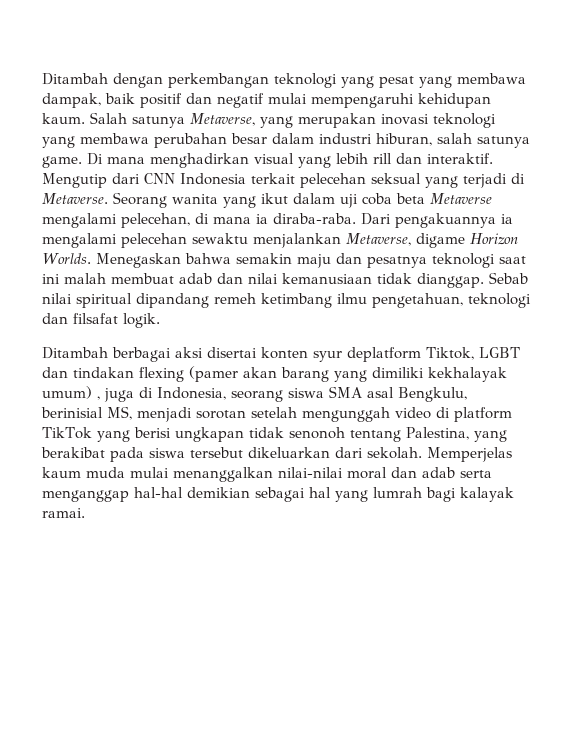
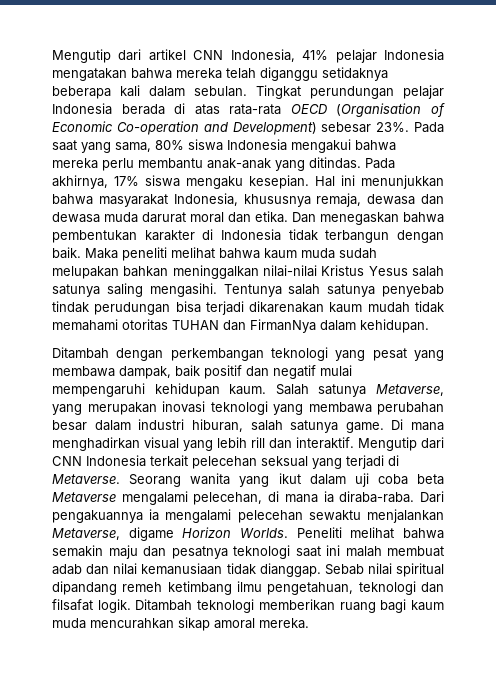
(42, 79) none -> [52,49,444,63] [52,67,388,81] [52,85,444,99] [52,103,445,117] [52,121,444,135] [52,139,396,153] [52,157,395,171] [52,175,444,189] [52,193,444,207] [52,211,444,225] [52,229,444,243] [52,247,377,261] [52,265,444,279] [52,283,444,297] [52,301,444,315] [52,319,429,333] Mengutip dari artikel CNN Indonesia, 41% pelajar Indonesia mengatakan bahwa mereka telah diganggu setidaknya beberapa kali dalam sebulan. Tingkat perundungan pelajar Indonesia berada di atas rata-rata OECD (Organisation of Economic Co-operation and Development) sebesar 23%. Pada saat yang sama, 80% siswa Indonesia mengakui bahwa mereka perlu membantu anak-anak yang ditindas. Pada akhirnya, 17% siswa mengaku kesepian. Hal ini menunjukkan bahwa masyarakat Indonesia, khususnya remaja, dewasa dan dewasa muda darurat moral dan etika. Dan menegaskan bahwa pembentukan karakter di Indonesia tidak terbangun dengan baik. Maka peneliti melihat bahwa kaum muda sudah melupakan bahkan meninggalkan nilai-nilai Kristus Yesus salah satunya saling mengasihi. Tentunya salah satunya penyebab tindak perudungan bisa terjadi dikarenakan kaum mudah tidak memahami otoritas TUHAN dan FirmanNya dalam kehidupan. //
[95,253,181,268] Menegaskan -> [296,527,395,539] Peneliti melihat
[42,347,520,362] [42,366,507,382] [42,386,467,402] [41,406,512,422] [42,427,507,442] [41,447,512,462] [42,467,492,482] [42,487,514,502] [42,508,85,518] // Ditambah berbagai aksi disertai konten syur deplatform Tiktok, LGBT dan tindakan flexing (pamer akan barang yang dimiliki kekhalayak umum) , juga di Indonesia, seorang siswa SMA asal Bengkulu, berinisial MS, menjadi sorotan setelah mengunggah video di platform TikTok yang berisi ungkapan tidak senonoh tentang Palestina, yang berakibat pada siswa tersebut dikeluarkan dari sekolah. Memperjelas kaum muda mulai menanggalkan nilai-nilai moral dan adab serta menganggap hal-hal demikian sebagai hal yang lumrah bagi kalayak ramai. -> [135,599,445,613] [52,617,309,631] Ditambah teknologi memberikan ruang bagi kaum muda mencurahkan sikap amoral mereka.

